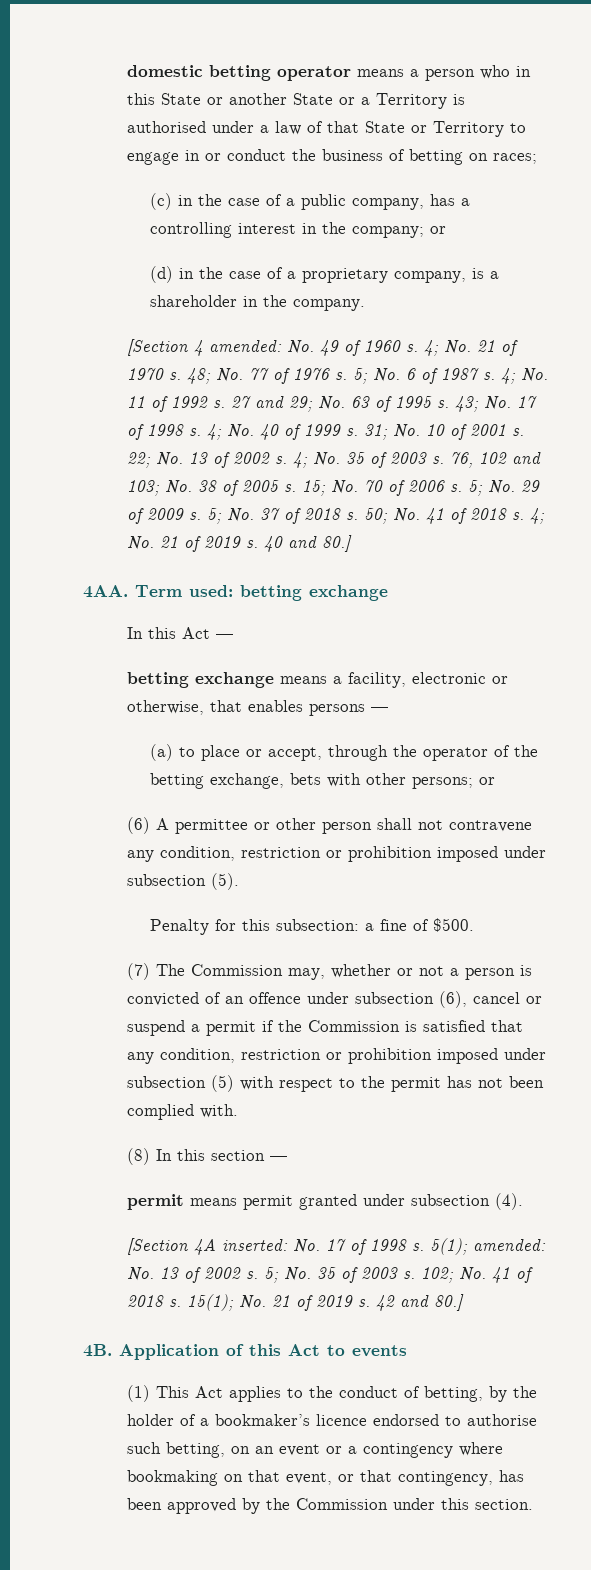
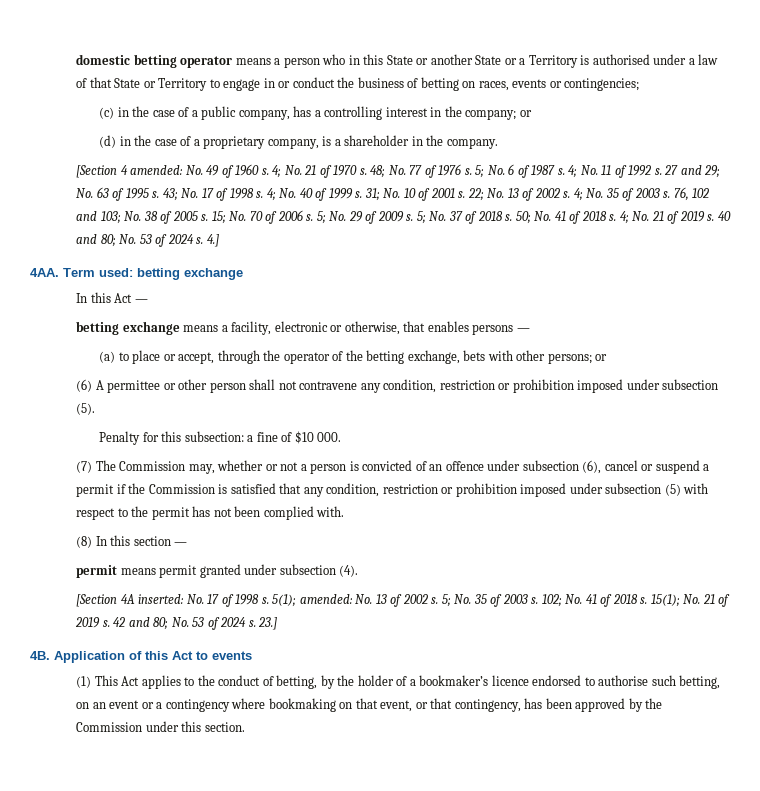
[493,153,538,164] races; -> [478,78,640,91] races, events or contingencies;
[322,535,353,552] 80.] -> [100,234,219,247] 80; No. 53 of 2024 s. 4.]
[432,918,474,932] $500. -> [294,431,342,444] $10 000.
[434,1294,465,1311] 80.] -> [153,617,278,630] 80; No. 53 of 2024 s. 23.]

